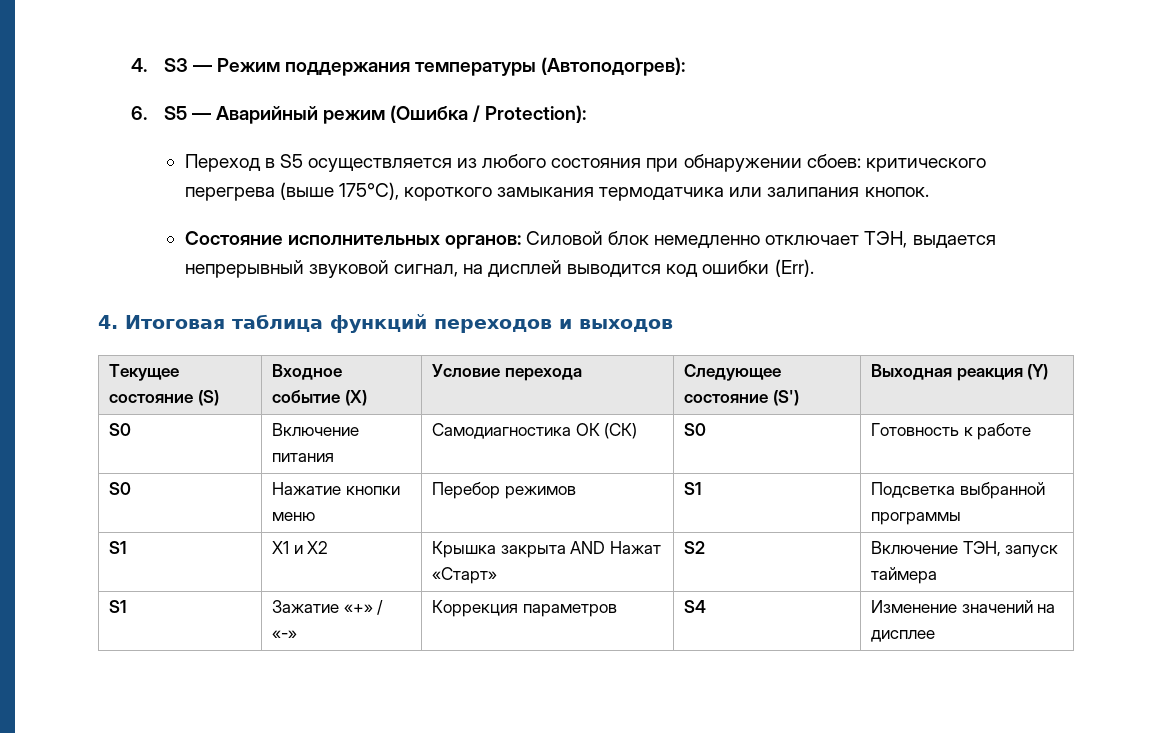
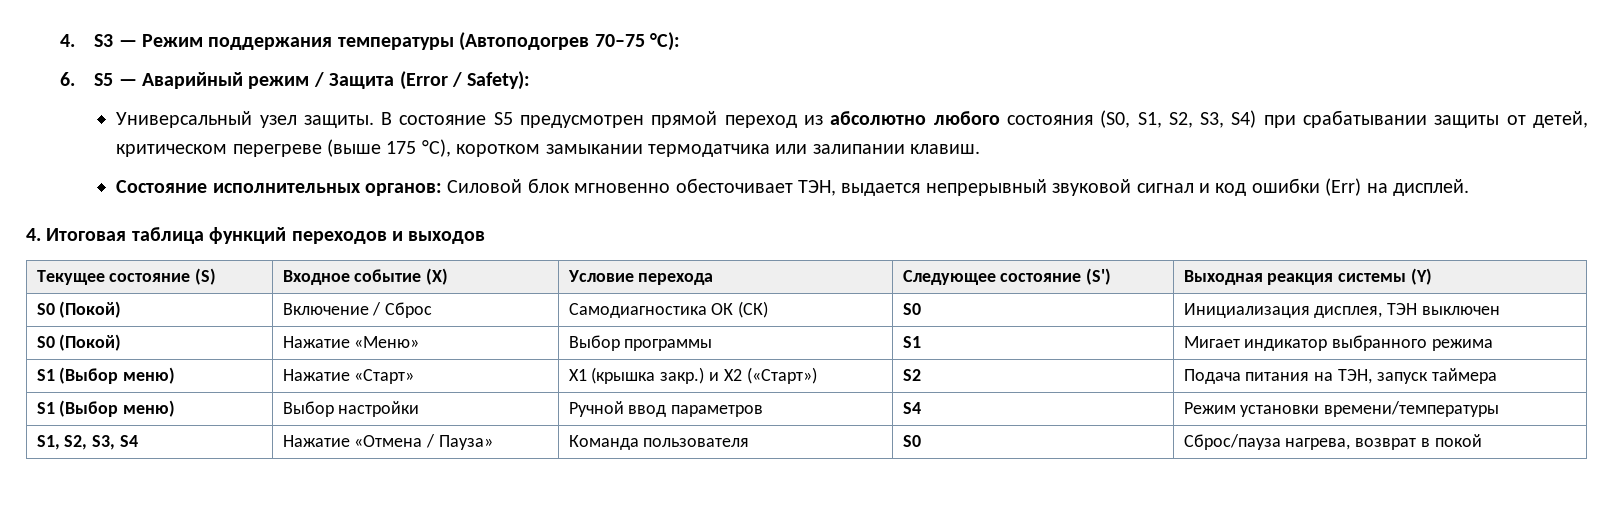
[541,57,686,76] (Автоподогрев): -> [459,32,681,51] (Автоподогрев 70–75 °С):
[390,105,587,123] [184,154,986,172] [184,182,929,201] (Ошибка / Protection): // Переход в S5 осуществляется из любого состояния при обнаружении сбоев: критического перегрева (выше 175°C), короткого замыкания термодатчика или залипания кнопок. -> [313,71,531,90] [116,110,1588,128] [116,139,981,157] / Защита (Error / Safety): // Универсальный узел защиты. В состояние S5 предусмотрен прямой переход из абсолютно любого состояния (S0, S1, S2, S3, S4) при срабатывании защиты от детей, критическом перегреве (выше 175 °C), коротком замыкании термодатчика или залипании клавиш.
[654,235,860,248] немедленно отключает -> [574,178,793,193] мгновенно обесточивает
[393,259,814,277] сигнал, на дисплей выводится код ошибки (Err). -> [1136,178,1470,196] сигнал и код ошибки (Err) на дисплей.
(1023, 374) none -> [1338,273,1407,282] системы
[271,423,359,436] [271,453,334,462] | Включение питания -> [59,301,122,318] [282,302,433,318] (Покой) | Включение / Сброс
[870,423,1032,440] [108,482,131,495] [271,482,400,495] [271,512,315,521] [431,482,576,499] [683,482,701,495] [870,482,1045,499] [870,512,961,525] [108,541,126,554] Готовность к работе // S0 | Нажатие кнопки меню | Перебор режимов | S1 | Подсветка выбранной программы // S1 -> [1183,303,1501,318] [36,334,122,351] [282,336,420,348] [568,335,713,351] [902,336,921,348] [1183,335,1494,351] [36,367,176,384] [282,369,415,384] Инициализация дисплея, ТЭН выключен // S0 (Покой) | Нажатие «Меню» | Выбор программы | S1 | Мигает индикатор выбранного режима // S1 (Выбор меню) | Нажатие «Старт»
(289, 547) none -> [591,367,705,384] (крышка закр.)
[431,541,661,558] [431,567,497,584] [683,541,705,554] [870,541,1059,558] [870,567,937,584] [108,600,126,613] [271,600,384,615] [271,630,297,639] [431,600,617,617] [683,600,706,613] [870,600,1056,613] [870,630,935,642] | Крышка закрыта AND Нажат «Старт» | S2 | Включение ТЭН, запуск таймера // S1 | Зажатие «+» / «-» | Коррекция параметров | S4 | Изменение значений на дисплее -> [746,367,817,384] [902,369,921,381] [1183,368,1497,384] [36,400,176,417] [282,401,420,417] [568,401,764,417] [902,402,921,414] [1183,401,1500,417] [36,435,139,450] [282,434,494,450] [568,435,750,450] [902,435,921,447] [1183,434,1482,450] («Старт») | S2 | Подача питания на ТЭН, запуск таймера // S1 (Выбор меню) | Выбор настройки | Ручной ввод параметров | S4 | Режим установки времени/температуры // S1, S2, S3, S4 | Нажатие «Отмена / Пауза» | Команда пользователя | S0 | Сброс/пауза нагрева, возврат в покой

